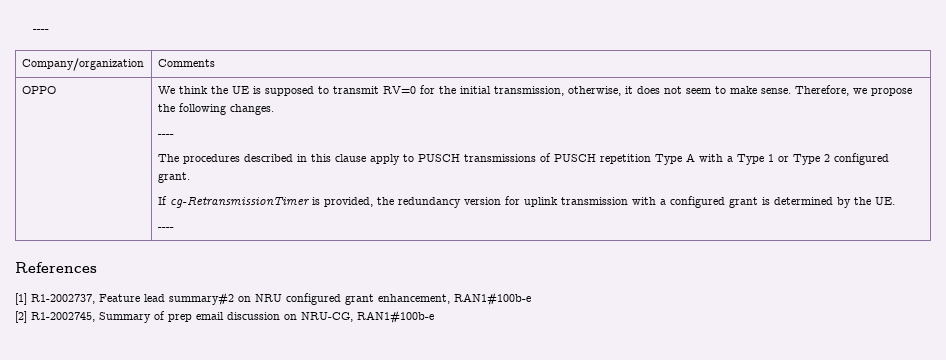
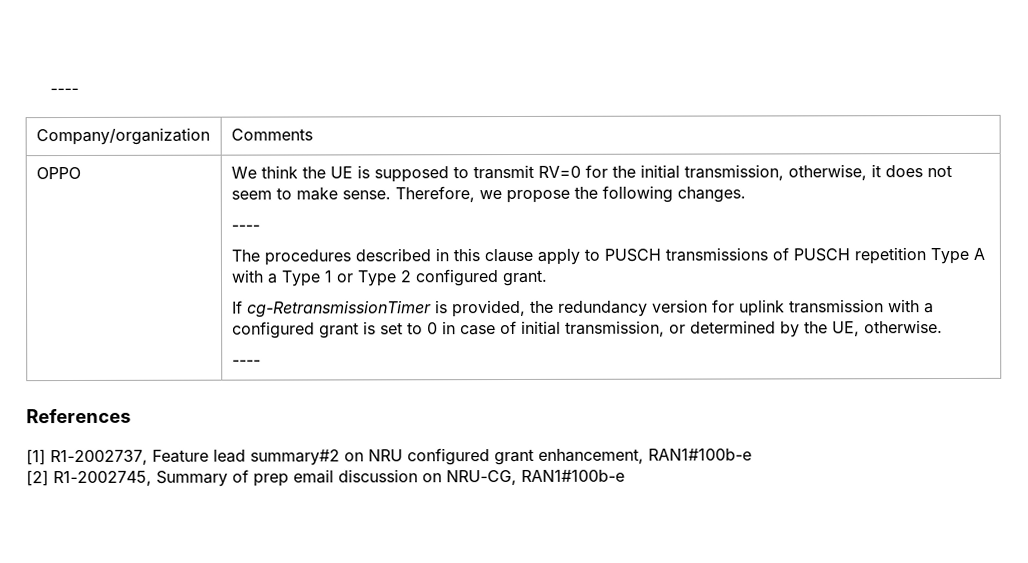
(770, 201) none -> [379,320,686,337] set to 0 in case of initial transmission, or
[874,197,895,205] UE. -> [831,320,943,337] UE, otherwise.

